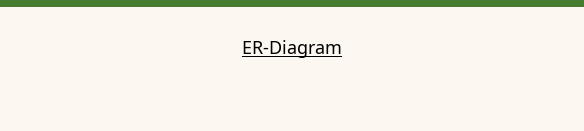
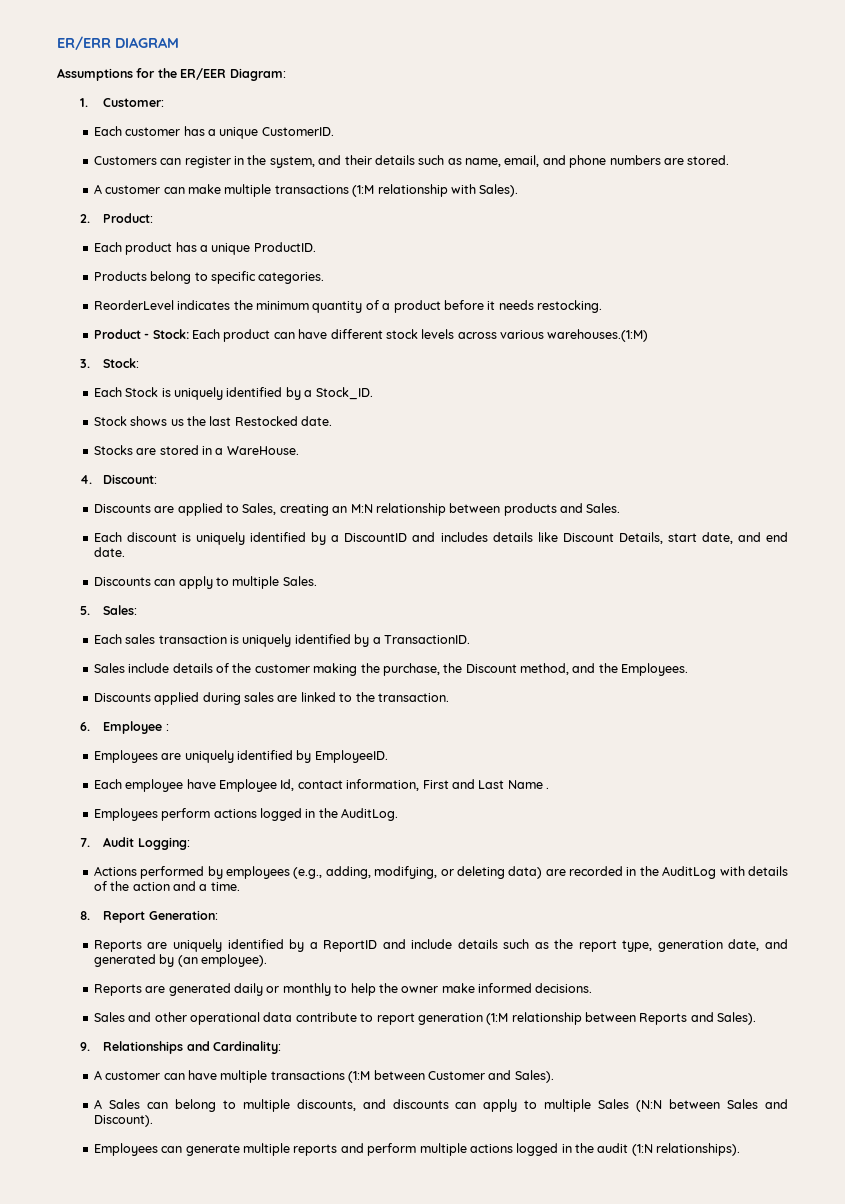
[242,40,342,58] ER-Diagram -> [57,36,179,50] [57,68,286,81] [80,98,165,107] [93,126,334,139] [93,155,730,168] [93,184,519,197] [80,213,154,223] [93,242,316,255] [93,271,325,284] [93,300,603,313] [93,329,649,342] [80,358,140,368] [93,387,373,400] [93,416,333,426] [93,445,299,455] [80,474,158,484] [93,503,621,516] [93,532,788,545] [93,547,125,557] [93,576,317,589] [80,605,138,615] [93,634,470,647] [93,663,689,676] [93,692,449,705] [80,721,169,734] [93,750,388,763] [93,779,550,792] [93,808,399,821] [80,837,190,850] [93,866,788,879] [93,881,240,891] [80,910,218,923] [93,939,788,952] [93,954,268,967] [93,983,593,996] [93,1012,757,1025] [80,1041,282,1054] [93,1070,554,1083] [93,1099,788,1112] [93,1115,153,1127] [93,1143,741,1156] ER/ERR DIAGRAM // Assumptions for the ER/EER Diagram: // 1. Customer: // Each customer has a unique CustomerID. // Customers can register in the system, and their details such as name, email, and phone numbers are stored. // A customer can make multiple transactions (1:M relationship with Sales). // 2. Product: // Each product has a unique ProductID. // Products belong to specific categories. // ReorderLevel indicates the minimum quantity of a product before it needs restocking. // Product - Stock: Each product can have different stock levels across various warehouses.(1:M) // 3. Stock: // Each Stock is uniquely identified by a Stock_ID. // Stock shows us the last Restocked date. // Stocks are stored in a WareHouse. // 4. Discount: // Discounts are applied to Sales, creating an M:N relationship between products and Sales. // Each discount is uniquely identified by a DiscountID and includes details like Discount Details, start date, and end date. // Discounts can apply to multiple Sales. // 5. Sales: // Each sales transaction is uniquely identified by a TransactionID. // Sales include details of the customer making the purchase, the Discount method, and the Employees. // Discounts applied during sales are linked to the transaction. // 6. Employee : // Employees are uniquely identified by EmployeeID. // Each employee have Employee Id, contact information, First and Last Name . // Employees perform actions logged in the AuditLog. // 7. Audit Logging: // Actions performed by employees (e.g., adding, modifying, or deleting data) are recorded in the AuditLog with details of the action and a time. // 8. Report Generation: // Reports are uniquely identified by a ReportID and include details such as the report type, generation date, and generated by (an employee). // Reports are generated daily or monthly to help the owner make informed decisions. // Sales and other operational data contribute to report generation (1:M relationship between Reports and Sales). // 9. Relationships and Cardinality: // A customer can have multiple transactions (1:M between Customer and Sales). // A Sales can belong to multiple discounts, and discounts can apply to multiple Sales (N:N between Sales and Discount). // Employees can generate multiple reports and perform multiple actions logged in the audit (1:N relationships).

